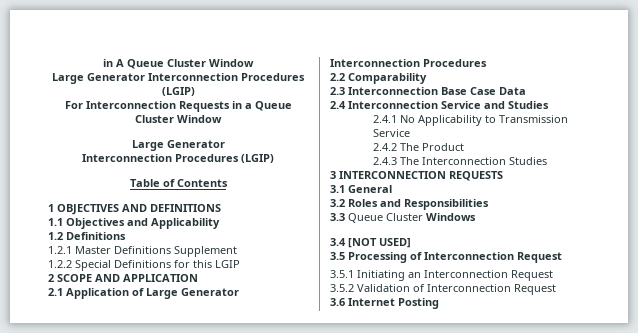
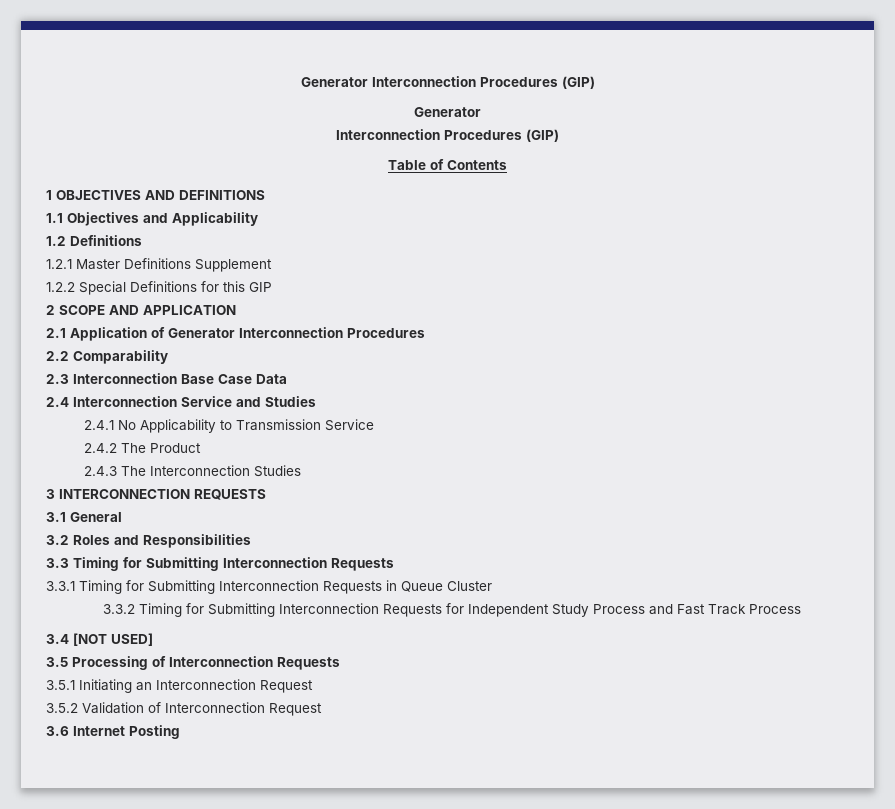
[103,59,254,69] [52,73,305,84] [161,87,195,96] [64,101,292,112] [135,115,222,123] [131,140,164,151] in A Queue Cluster Window // Large Generator Interconnection Procedures (LGIP) // For Interconnection Requests in a Queue Cluster Window // Large -> [300,76,595,89] Generator Interconnection Procedures (GIP) //
[241,154,274,163] (LGIP) -> [526,129,559,142] (GIP)
[215,260,240,268] LGIP -> [249,282,272,292] GIP
[146,288,178,299] Large -> (165, 332) none
[348,213,476,223] Queue Cluster Windows -> [73,557,394,571] [46,580,492,594] [103,603,802,617] Timing for Submitting Interconnection Requests // 3.3.1 Timing for Submitting Interconnection Requests in Queue Cluster // 3.3.2 Timing for Submitting Interconnection Requests for Independent Study Process and Fast Track Process
[517,252,562,263] Request -> [277,657,340,670] Requests

